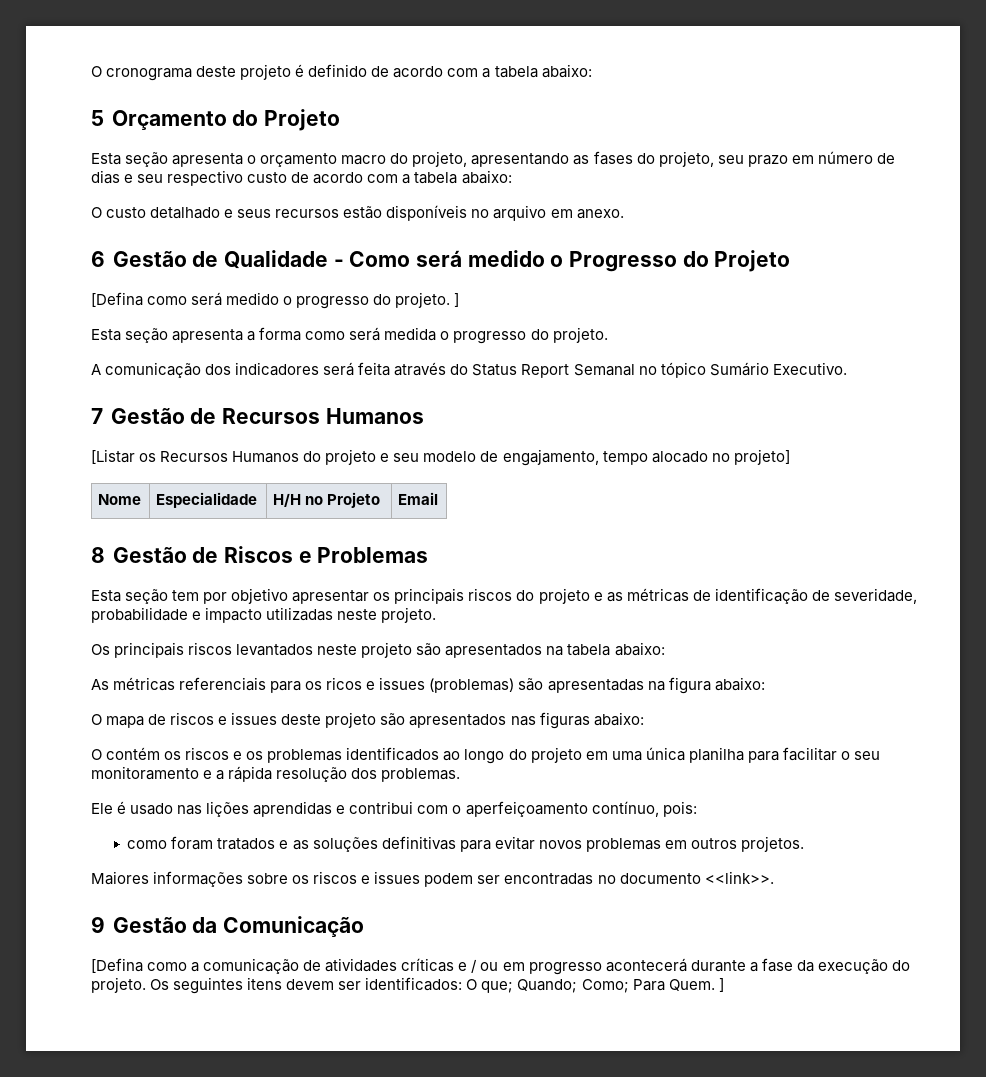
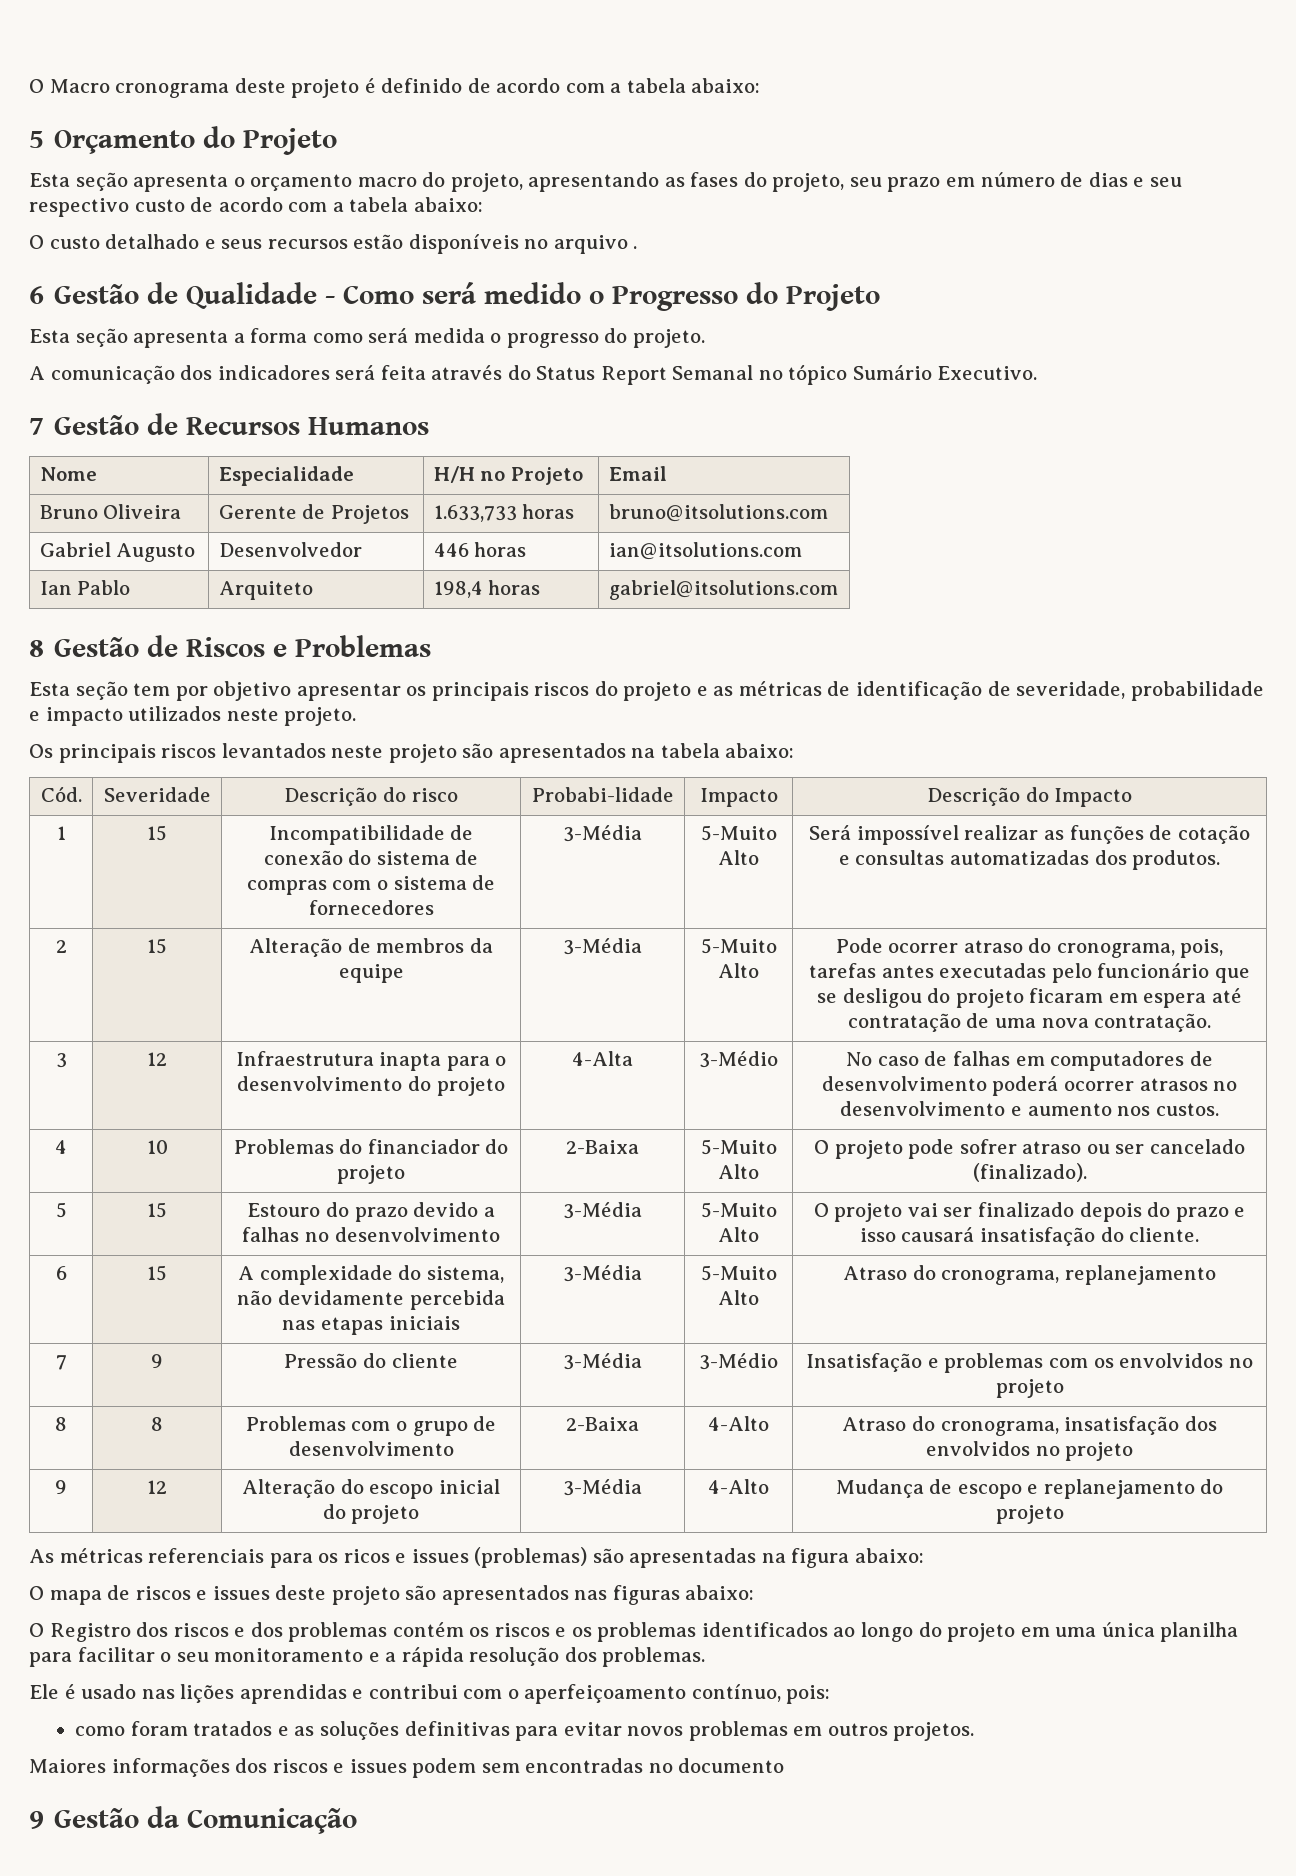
[91,66,102,77] O -> [29,79,110,93] O Macro
[550,209,624,219] em anexo. -> [633,246,638,249] .
[91,292,460,309] // [Defina como será medido o progresso do projeto. ] -> (881, 297) none
[91,449,790,466] // [Listar os Recursos Humanos do projeto e seu modelo de engajamento, tempo alocado no projeto] -> (430, 426) none
(439, 498) none -> [39,504,182,519] [218,504,409,524] [433,504,575,522] [608,504,828,522] [39,542,196,562] [218,542,362,557] [433,542,527,557] [608,542,802,560] [39,580,131,595] [218,581,313,600] [433,580,541,598] [608,580,838,600] // Bruno Oliveira | Gerente de Projetos | 1.633,733 horas | bruno@itsolutions.com // Gabriel Augusto | Desenvolvedor | 446 horas | ian@itsolutions.com // Ian Pablo | Arquiteto | 198,4 horas | gabriel@itsolutions.com
[266,607,334,621] utilizadas -> [128,706,222,721] utilizados
(665, 649) none -> [40,786,82,802] [103,787,211,802] [284,787,458,806] [531,787,674,802] [699,788,778,807] [926,787,1133,807] [56,826,66,840] [147,825,167,841] [268,825,474,845] [263,850,479,865] [246,875,496,895] [308,900,434,915] [563,825,642,842] [700,825,777,841] [718,850,759,865] [809,825,1250,845] [838,850,1221,870] [55,940,67,953] [147,938,167,954] [249,938,493,957] [338,964,404,983] [563,938,642,955] [700,938,777,954] [718,963,759,978] [835,938,1224,958] [809,963,1250,983] [817,988,1242,1008] [847,1013,1212,1032] [55,1053,67,1068] [147,1052,167,1066] [235,1051,507,1071] [237,1076,505,1096] [572,1051,633,1066] [699,1051,778,1068] [846,1051,1213,1071] [821,1076,1238,1096] [840,1101,1219,1116] [55,1140,67,1154] [146,1140,168,1154] [233,1139,509,1154] [337,1165,405,1184] [566,1140,639,1154] [700,1139,777,1155] [718,1164,759,1179] [814,1139,1245,1159] [972,1163,1087,1182] [55,1202,67,1218] [147,1202,167,1218] [247,1202,495,1222] [242,1227,500,1242] [563,1202,642,1219] [700,1202,777,1218] [718,1227,759,1242] [813,1202,1246,1222] [859,1227,1200,1246] [55,1266,67,1280] [147,1265,167,1281] [238,1265,504,1285] [237,1290,505,1310] [282,1316,460,1335] [563,1265,642,1282] [700,1265,777,1281] [718,1290,759,1305] [843,1265,1216,1285] [55,1355,67,1370] [151,1354,163,1368] [284,1353,458,1368] [563,1353,642,1370] [699,1353,778,1370] [806,1353,1253,1373] [995,1379,1064,1398] [55,1417,67,1431] [151,1417,163,1431] [245,1416,497,1436] [288,1441,454,1456] [566,1417,639,1431] [708,1416,769,1431] [842,1416,1217,1436] [925,1441,1134,1461] [55,1480,67,1494] [147,1480,167,1494] [242,1479,500,1499] [322,1504,420,1524] [563,1479,642,1496] [708,1479,769,1494] [835,1479,1224,1499] [995,1505,1064,1524] // Cód. | Severidade | Descrição do risco | Probabi-lidade | Impacto | Descrição do Impacto // 1 | 15 | Incompatibilidade de conexão do sistema de compras com o sistema de fornecedores | 3-Média | 5-Muito Alto | Será impossível realizar as funções de cotação e consultas automatizadas dos produtos. // 2 | 15 | Alteração de membros da equipe | 3-Média | 5-Muito Alto | Pode ocorrer atraso do cronograma, pois, tarefas antes executadas pelo funcionário que se desligou do projeto ficaram em espera até contratação de uma nova contratação. // 3 | 12 | Infraestrutura inapta para o desenvolvimento do projeto | 4-Alta | 3-Médio | No caso de falhas em computadores de desenvolvimento poderá ocorrer atrasos no desenvolvimento e aumento nos custos. // 4 | 10 | Problemas do financiador do projeto | 2-Baixa | 5-Muito Alto | O projeto pode sofrer atraso ou ser cancelado (finalizado). // 5 | 15 | Estouro do prazo devido a falhas no desenvolvimento | 3-Média | 5-Muito Alto | O projeto vai ser finalizado depois do prazo e isso causará insatisfação do cliente. // 6 | 15 | A complexidade do sistema, não devidamente percebida nas etapas iniciais | 3-Média | 5-Muito Alto | Atraso do cronograma, replanejamento // 7 | 9 | Pressão do cliente | 3-Média | 3-Médio | Insatisfação e problemas com os envolvidos no projeto // 8 | 8 | Problemas com o grupo de desenvolvimento | 2-Baixa | 4-Alto | Atraso do cronograma, insatisfação dos envolvidos no projeto // 9 | 12 | Alteração do escopo inicial do projeto | 3-Média | 4-Alto | Mudança de escopo e replanejamento do projeto
(102, 754) none -> [49,1622,388,1642] Registro dos riscos e dos problemas
[247,873,310,884] sobre os -> [235,1758,268,1773] dos
[477,875,501,884] ser -> [481,1763,520,1773] sem
[704,871,774,884] <<link>>. -> (785, 1765) none
[91,958,910,975] [91,977,724,994] // [Defina como a comunicação de atividades críticas e / ou em progresso acontecerá durante a fase da execução do projeto. Os seguintes itens devem ser identificados: O que; Quando; Como; Para Quem. ] -> (358, 1821) none

